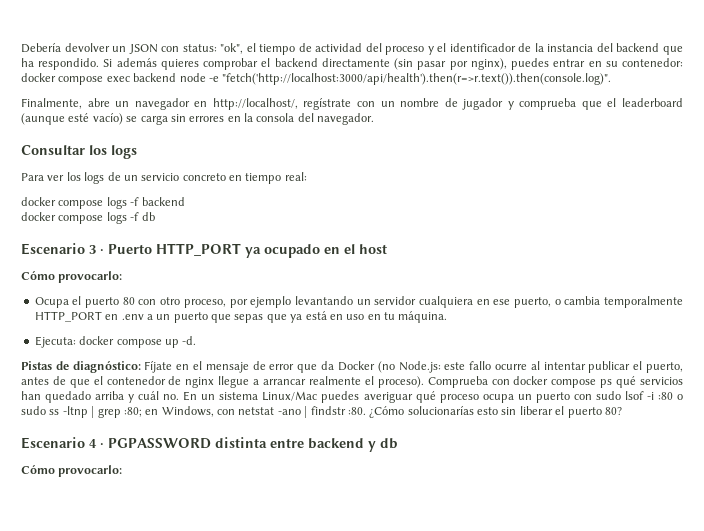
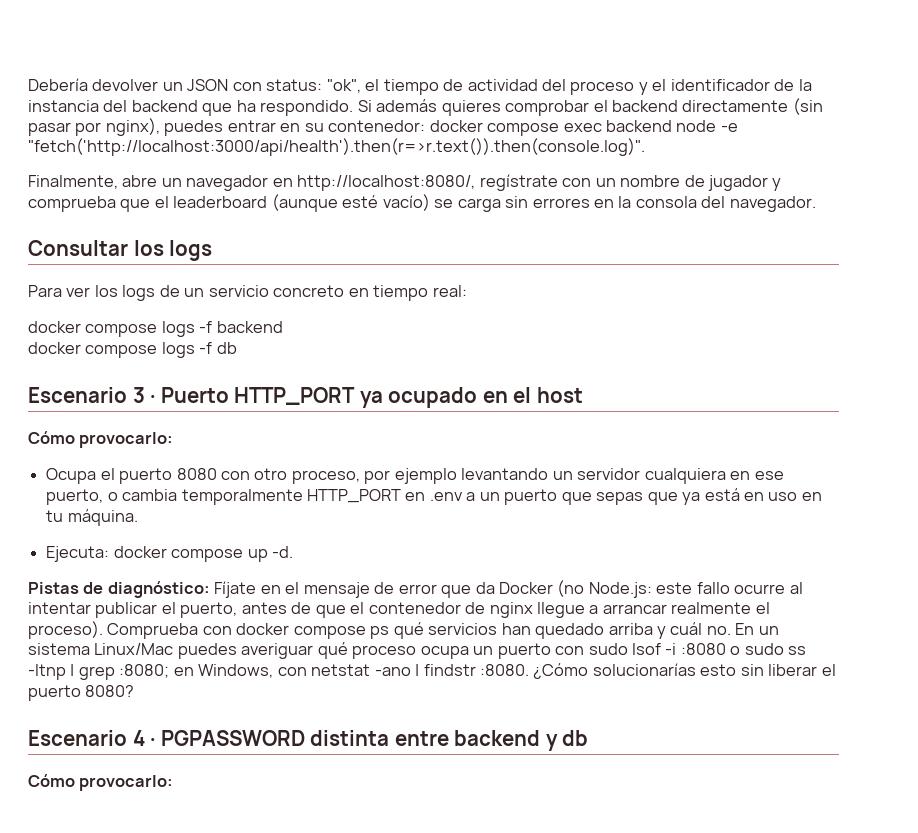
[212,98,298,110] http://localhost/, -> [297,175,476,191] http://localhost:8080/,
[122,297,135,305] 80 -> [176,468,217,480] 8080
[657,392,673,400] :80 -> [680,643,726,655] :8080
[123,407,142,417] :80; -> [119,664,170,678] :8080;
[347,407,366,415] :80. -> [480,664,530,676] :8080.
[604,407,622,415] 80? -> [85,685,135,697] 8080?

